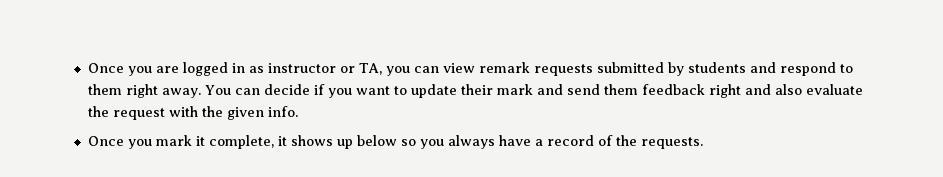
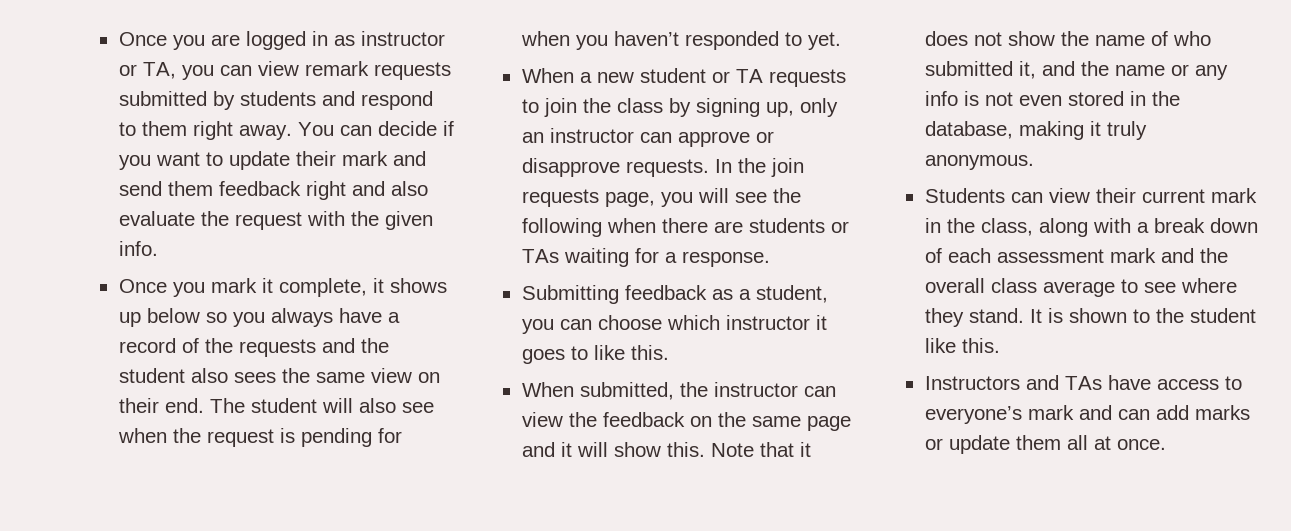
[640,137,703,149] requests. -> [238,338,389,357] [118,368,440,383] [118,398,434,413] [117,428,402,447] [520,31,841,50] [521,68,846,87] [521,98,838,117] [521,128,774,147] [521,158,804,177] [521,188,801,207] [521,218,849,237] [521,248,770,267] [521,285,828,304] [521,315,827,334] [521,345,669,364] [521,382,836,400] [521,412,851,431] [521,442,811,457] [924,31,1211,46] [924,61,1228,80] [924,91,1180,106] [924,121,1147,140] [924,155,1034,170] [924,188,1257,203] [924,218,1258,237] [924,248,1228,263] [924,278,1237,297] [924,308,1256,327] [924,338,1000,353] [924,375,1242,390] [924,405,1250,424] [924,435,1166,454] requests and the student also sees the same view on their end. The student will also see when the request is pending for when you haven’t responded to yet. // When a new student or TA requests to join the class by signing up, only an instructor can approve or disapprove requests. In the join requests page, you will see the following when there are students or TAs waiting for a response. // Submitting feedback as a student, you can choose which instructor it goes to like this. // When submitted, the instructor can view the feedback on the same page and it will show this. Note that it does not show the name of who submitted it, and the name or any info is not even stored in the database, making it truly anonymous. // Students can view their current mark in the class, along with a break down of each assessment mark and the overall class average to see where they stand. It is shown to the student like this. // Instructors and TAs have access to everyone’s mark and can add marks or update them all at once.

